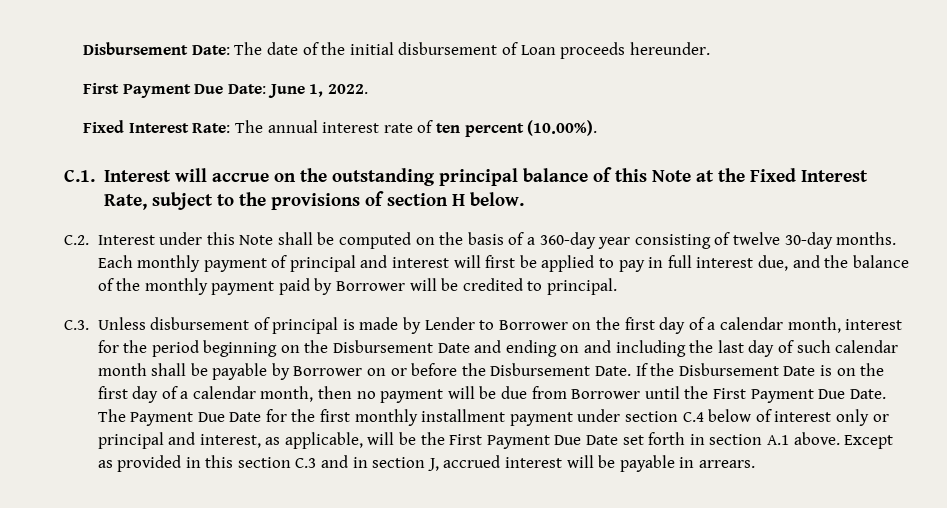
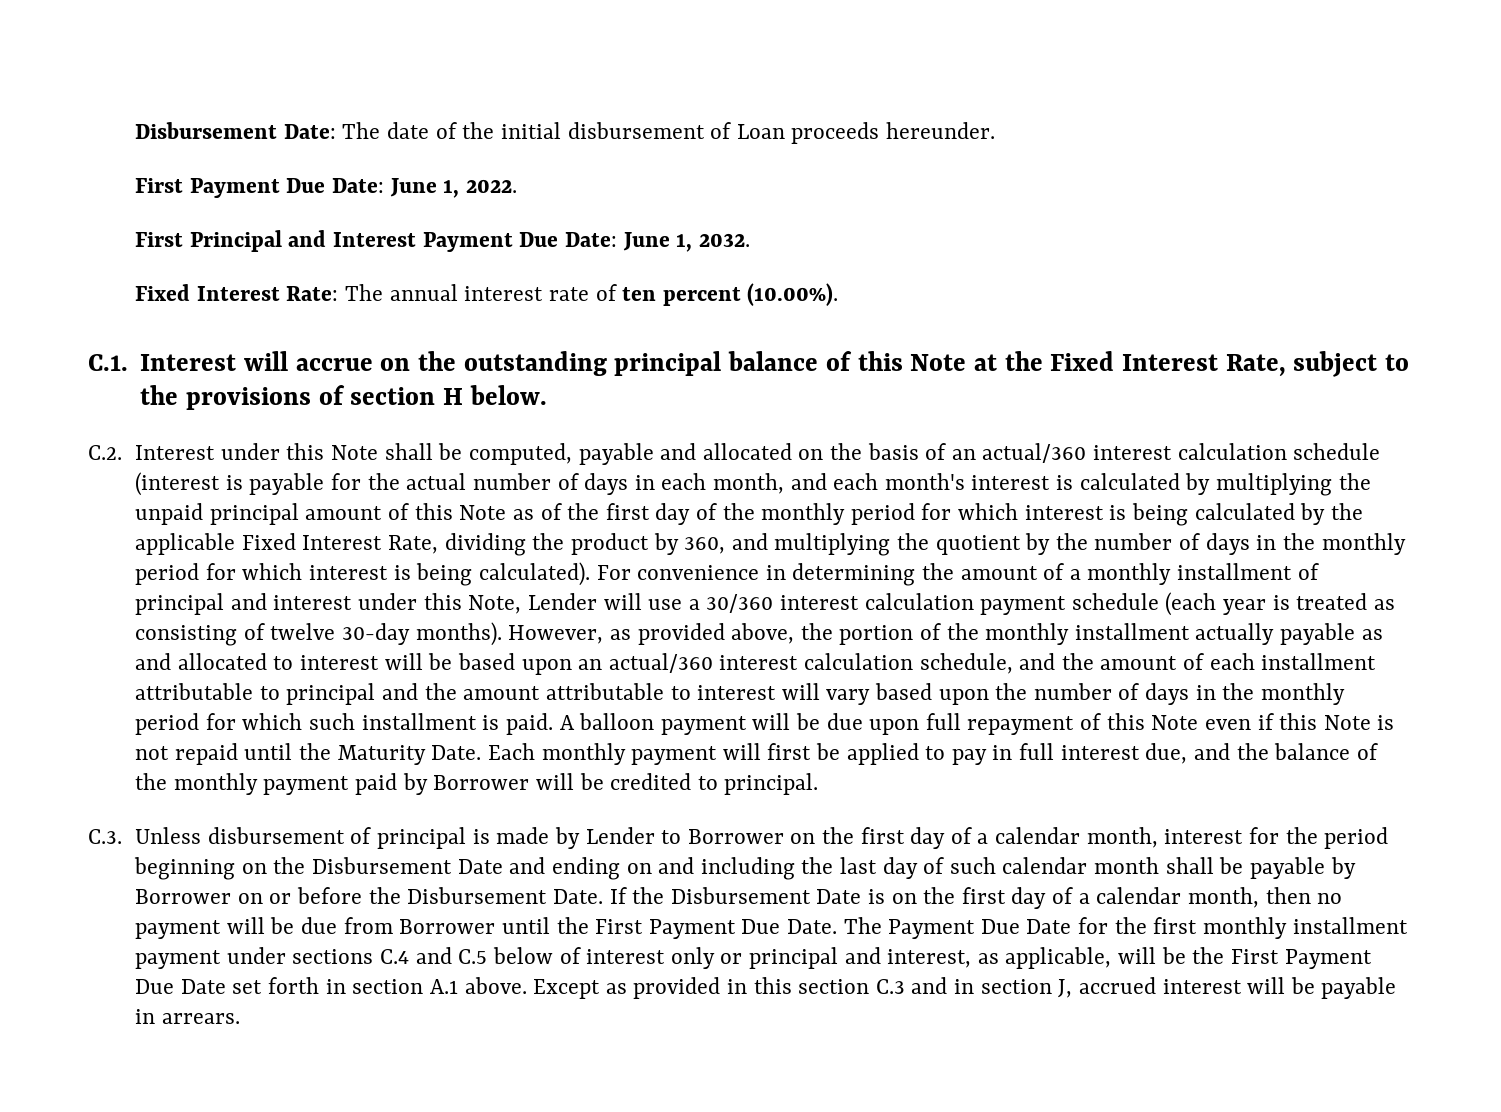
(368, 89) none -> [135,230,750,252] // First Principal and Interest Payment Due Date: June 1, 2032.
[339,232,897,249] [97,255,450,272] computed on the basis of a 360-day year consisting of twelve 30-day months. Each monthly payment of principal and interest -> [468,443,1381,465] [135,472,1371,496] [135,503,1363,526] [135,533,1406,556] [135,562,1319,586] [135,592,1395,616] [135,622,1383,646] [135,653,1377,675] [135,683,1345,705] [135,713,1395,735] [135,743,718,765] computed, payable and allocated on the basis of an actual/360 interest calculation schedule (interest is payable for the actual number of days in each month, and each month's interest is calculated by multiplying the unpaid principal amount of this Note as of the first day of the monthly period for which interest is being calculated by the applicable Fixed Interest Rate, dividing the product by 360, and multiplying the quotient by the number of days in the monthly period for which interest is being calculated). For convenience in determining the amount of a monthly installment of principal and interest under this Note, Lender will use a 30/360 interest calculation payment schedule (each year is treated as consisting of twelve 30-day months). However, as provided above, the portion of the monthly installment actually payable as and allocated to interest will be based upon an actual/360 interest calculation schedule, and the amount of each installment attributable to principal and the amount attributable to interest will vary based upon the number of days in the monthly period for which such installment is paid. A balloon payment will be due upon full repayment of this Note even if this Note is not repaid until the Maturity Date. Each monthly payment
[624,411,704,422] section C.4 -> [292,947,488,964] sections C.4 and C.5

